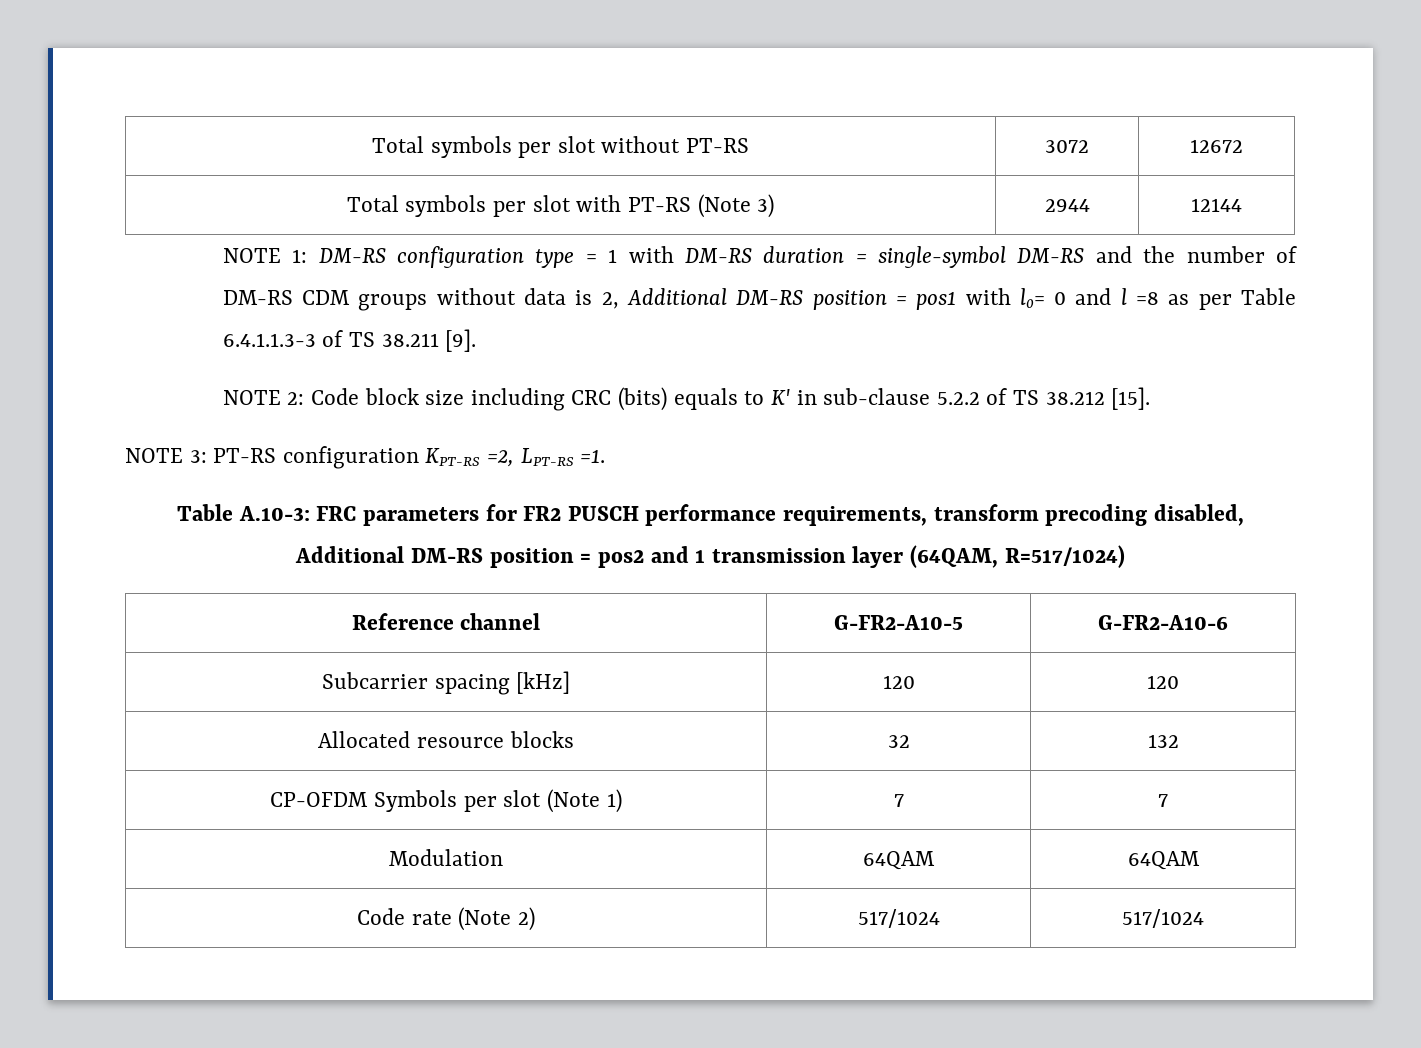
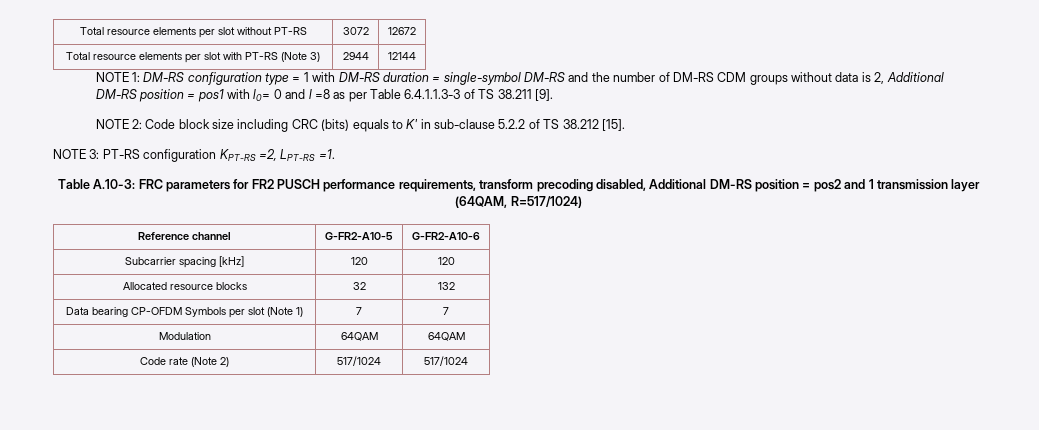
[371,136,512,158] Total symbols -> [79,27,196,35] Total resource elements
[405,195,487,217] symbols -> [93,52,182,60] resource elements
(1179, 741) none -> [66,307,128,317] Data bearing

